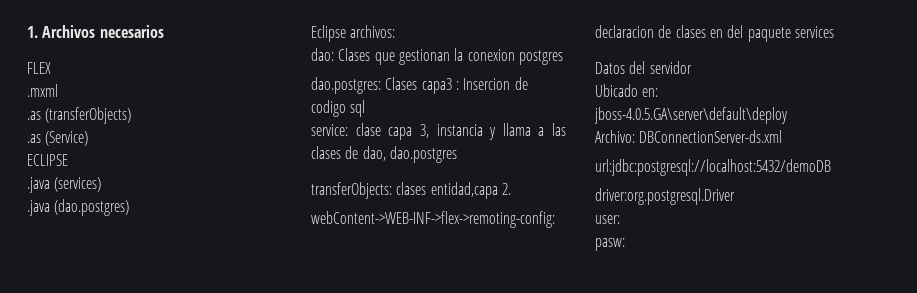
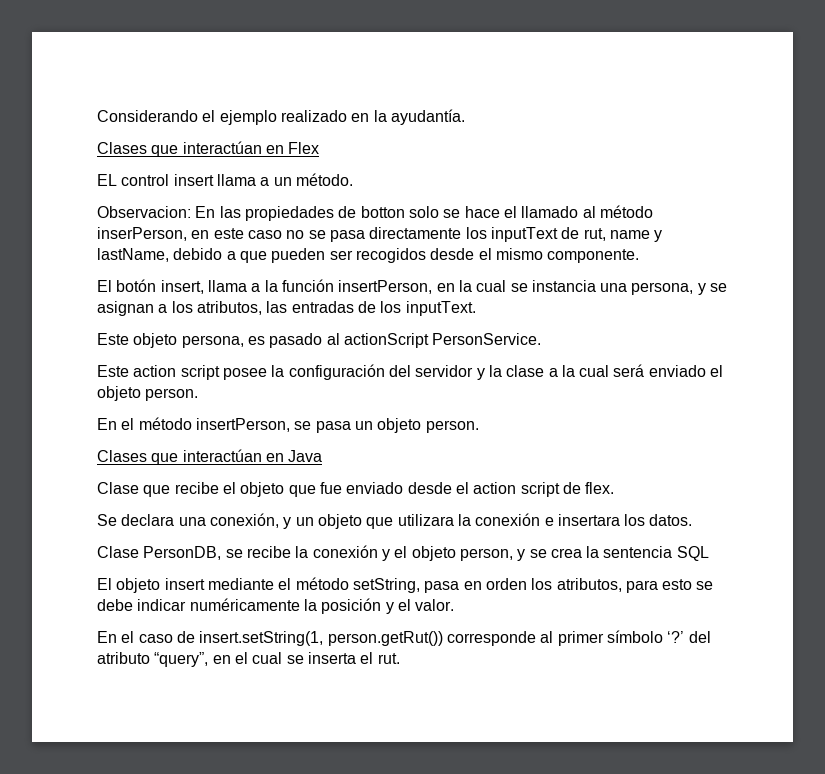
[27,25,164,38] [27,62,51,74] [27,84,58,97] [27,107,132,124] [27,131,89,146] [27,154,68,166] [27,177,102,193] [27,199,130,216] [311,25,396,42] [311,48,563,65] [311,77,528,94] [311,100,366,117] [311,123,566,140] [311,146,457,163] [311,182,511,199] [311,211,555,228] [595,25,834,42] [595,61,692,74] [595,84,659,97] [594,107,788,124] [595,130,783,143] [595,159,831,176] [595,188,735,205] [595,215,620,224] [595,238,625,251] 1. Archivos necesarios // FLEX // .mxml // .as (transferObjects) // .as (Service) // ECLIPSE // .java (services) // .java (dao.postgres) // Eclipse archivos: // dao: Clases que gestionan la conexion postgres // dao.postgres: Clases capa3 : Insercion de codigo sql // service: clase capa 3, instancia y llama a las clases de dao, dao.postgres // transferObjects: clases entidad,capa 2. // webContent->WEB-INF->flex->remoting-config: declaracion de clases en del paquete services // Datos del servidor // Ubicado en: jboss-4.0.5.GA\server\default\deploy // Archivo: DBConnectionServer-ds.xml // url:jdbc:postgresql://localhost:5432/demoDB // driver:org.postgresql.Driver // user: // pasw: -> [97,109,465,125] [97,141,320,157] [97,173,353,186] [97,205,653,221] [97,227,663,242] [97,248,640,263] [97,279,728,295] [97,301,476,316] [97,333,542,348] [97,364,724,380] [97,386,199,401] [97,417,479,433] [97,449,323,465] [97,482,615,497] [97,513,693,529] [97,545,709,561] [97,577,714,593] [97,598,455,614] [97,630,711,646] [97,652,400,667] Considerando el ejemplo realizado en la ayudantía. // Clases que interactúan en Flex // EL control insert llama a un método. // Observacion: En las propiedades de botton solo se hace el llamado al método inserPerson, en este caso no se pasa directamente los inputText de rut, name y lastName, debido a que pueden ser recogidos desde el mismo componente. // El botón insert, llama a la función insertPerson, en la cual se instancia una persona, y se asignan a los atributos, las entradas de los inputText. // Este objeto persona, es pasado al actionScript PersonService. // Este action script posee la configuración del servidor y la clase a la cual será enviado el objeto person. // En el método insertPerson, se pasa un objeto person. // Clases que interactúan en Java // Clase que recibe el objeto que fue enviado desde el action script de flex. // Se declara una conexión, y un objeto que utilizara la conexión e insertara los datos. // Clase PersonDB, se recibe la conexión y el objeto person, y se crea la sentencia SQL // El objeto insert mediante el método setString, pasa en orden los atributos, para esto se debe indicar numéricamente la posición y el valor. // En el caso de insert.setString(1, person.getRut()) corresponde al primer símbolo ‘?’ del atributo “query”, en el cual se inserta el rut.

